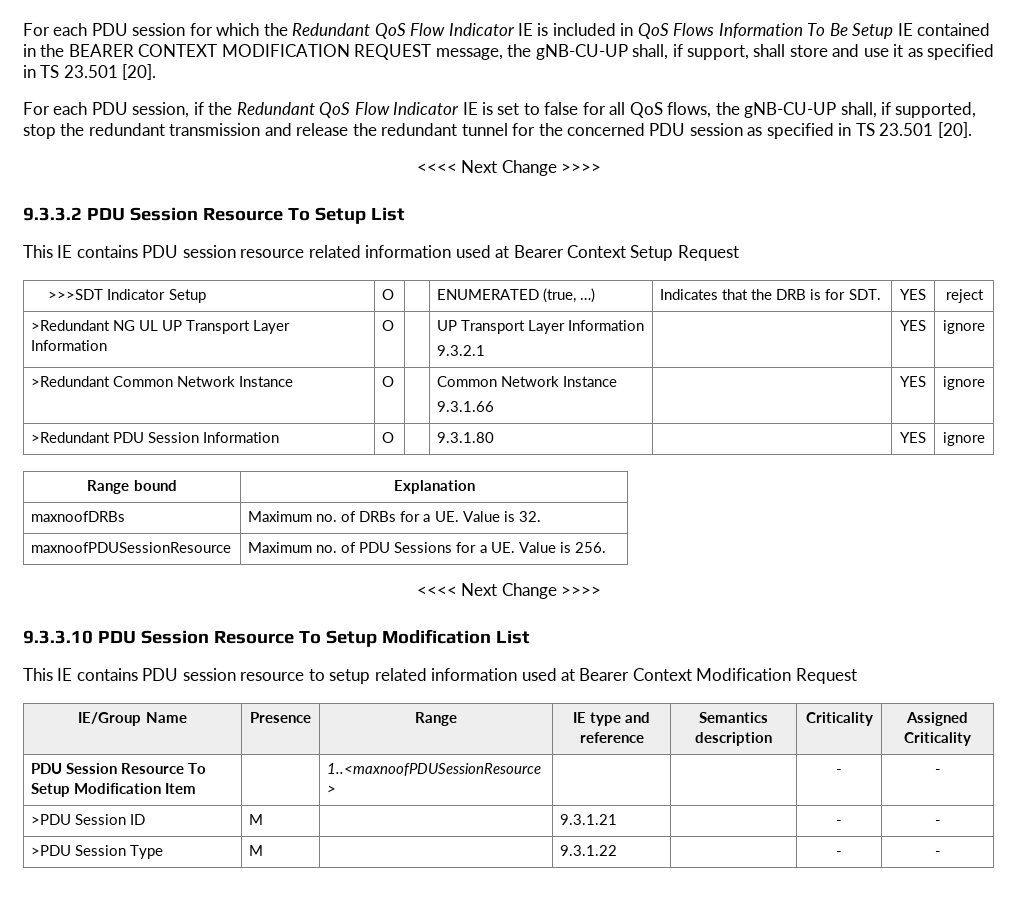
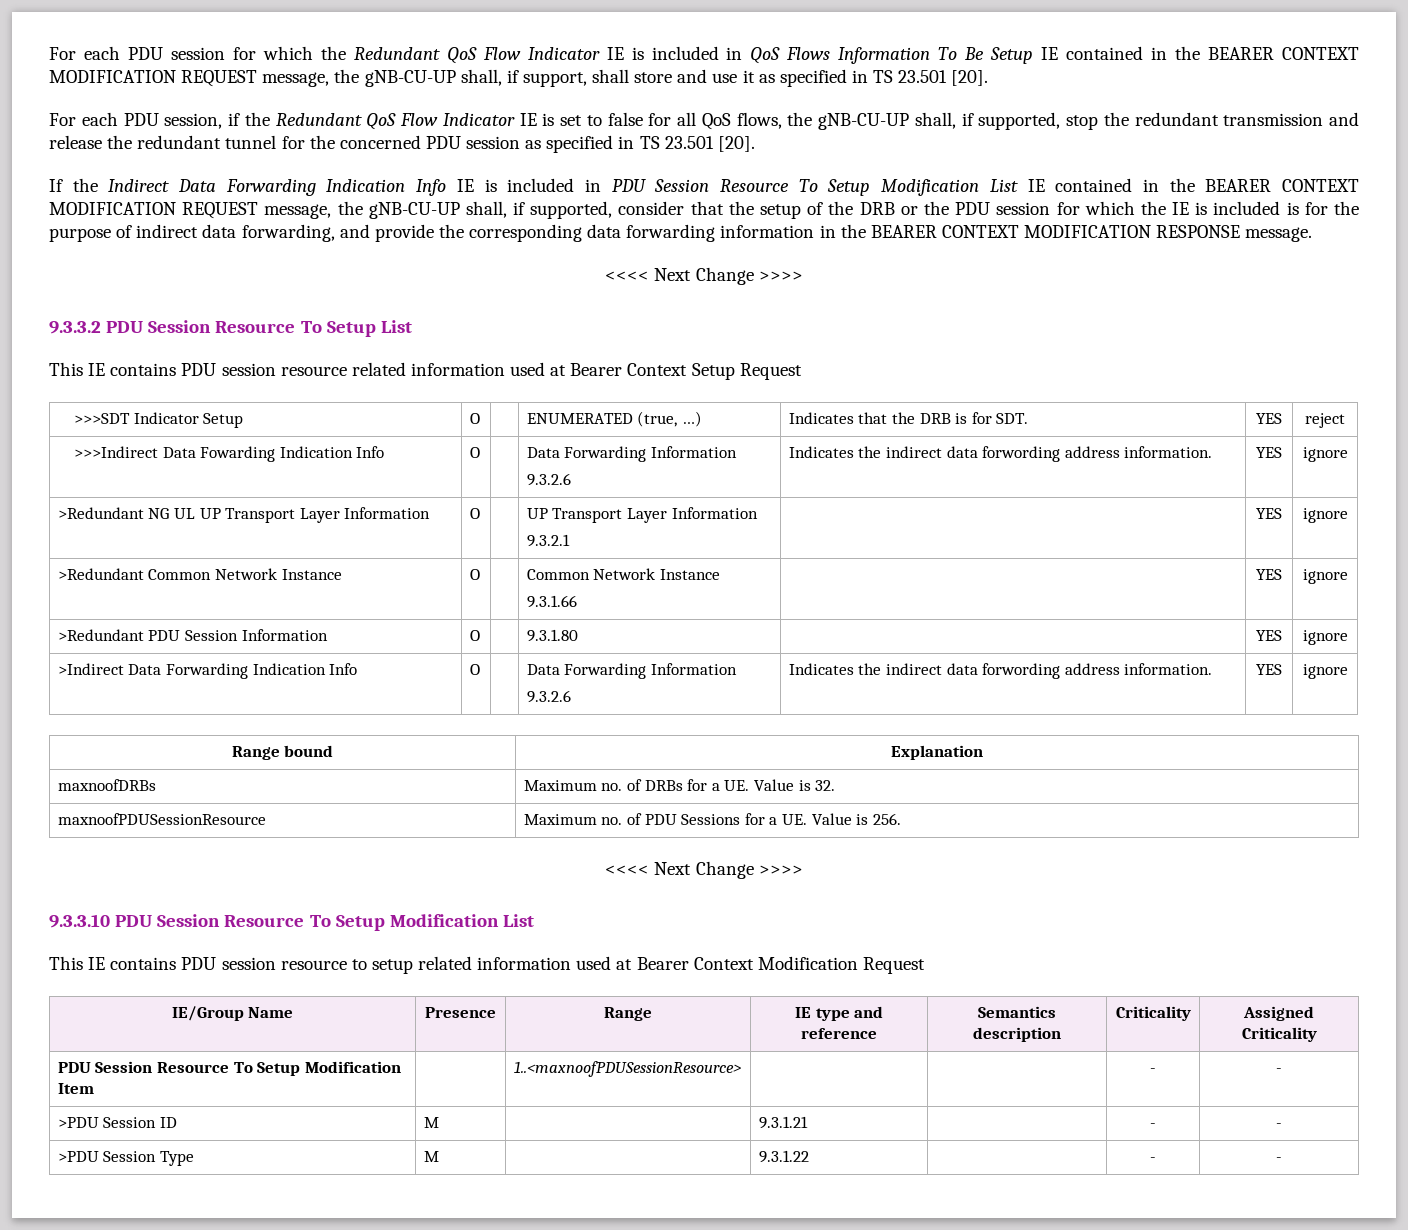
(972, 130) none -> [49,178,1359,196] [49,201,1360,219] [49,224,1313,242] // If the Indirect Data Forwarding Indication Info IE is included in PDU Session Resource To Setup Modification List IE contained in the BEARER CONTEXT MODIFICATION REQUEST message, the gNB-CU-UP shall, if supported, consider that the setup of the DRB or the PDU session for which the IE is included is for the purpose of indirect data forwarding, and provide the corresponding data forwarding information in the BEARER CONTEXT MODIFICATION RESPONSE message.
(984, 296) none -> [74,446,385,462] [469,447,480,458] [526,446,738,462] [526,473,571,486] [788,446,1213,462] [1256,447,1282,458] [1302,447,1348,462] // >>>Indirect Data Fowarding Indication Info | O | | Data Forwarding Information // 9.3.2.6 | Indicates the indirect data forwording address information. | YES | ignore
(985, 439) none -> [57,663,358,679] [469,664,480,675] [526,663,738,679] [526,690,571,703] [788,663,1213,679] [1256,664,1282,675] [1302,664,1348,679] // >Indirect Data Forwarding Indication Info | O | | Data Forwarding Information // 9.3.2.6 | Indicates the indirect data forwording address information. | YES | ignore

